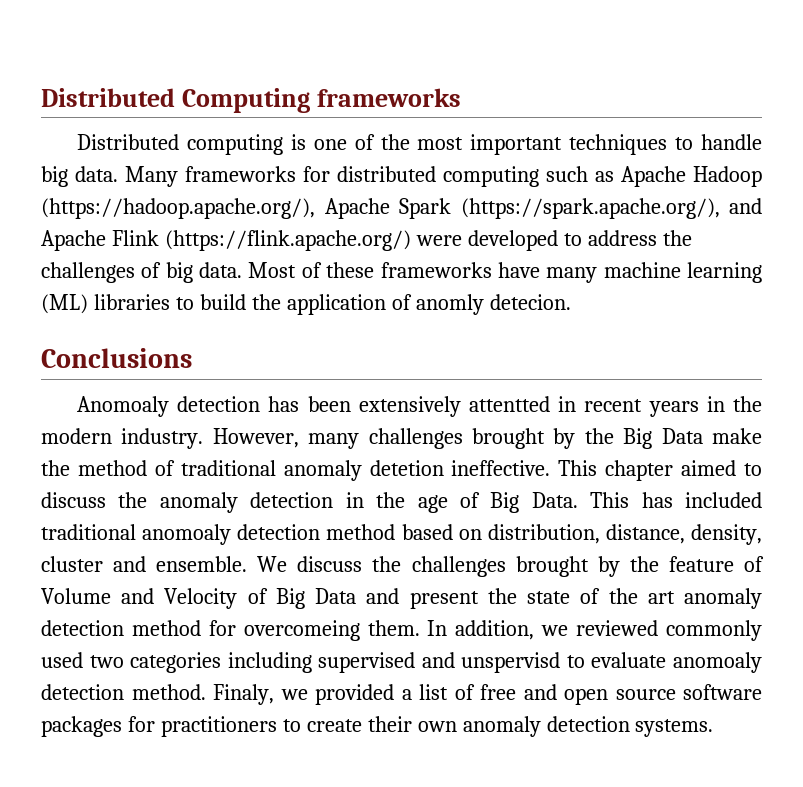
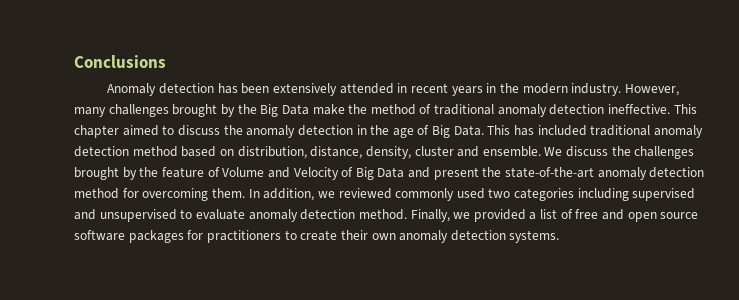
[41,88,461,113] [77,134,762,155] [41,166,762,187] [41,198,762,219] [41,230,692,251] [41,262,762,283] [41,294,571,315] Distributed Computing frameworks // Distributed computing is one of the most important techniques to handle big data. Many frameworks for distributed computing such as Apache Hadoop (https://hadoop.apache.org/), Apache Spark (https://spark.apache.org/), and Apache Flink (https://flink.apache.org/) were developed to address the challenges of big data. Most of these frameworks have many machine learning (ML) libraries to build the application of anomly detecion. // -> (74, 61) none
[77,396,170,417] Anomoaly -> [107,83,157,96] Anomaly
[469,396,551,412] attentted -> [339,83,394,94] attended
[369,460,444,476] detetion -> [549,104,605,115] detection
[142,524,232,545] anomoaly -> [653,125,703,138] anomaly
[527,588,675,604] state of the art -> [505,167,595,178] state-of-the-art
[243,620,360,641] overcomeing -> [142,188,209,201] overcoming
[461,652,561,673] unspervisd -> [99,209,177,222] unsupervised
[672,652,762,673] anomoaly -> [248,209,298,222] anomaly
[213,684,274,705] Finaly, -> [410,209,450,222] Finally,

